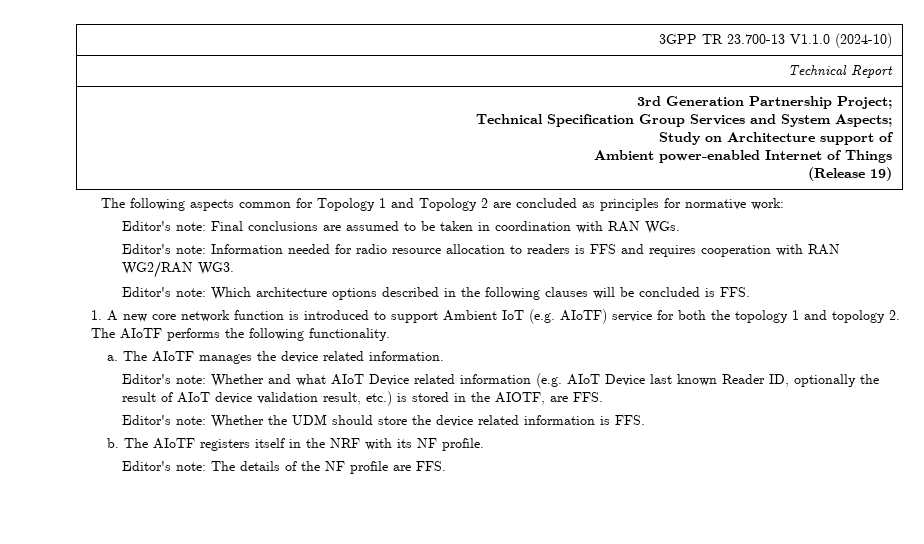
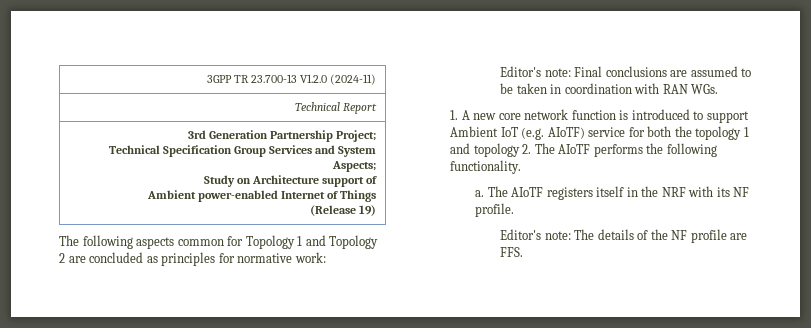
[789,33,892,48] V1.1.0 (2024-10) -> [300,74,377,85] V1.2.0 (2024-11)
[122,244,841,257] [122,261,235,278] [122,287,751,300] // Editor's note: Information needed for radio resource allocation to readers is FFS and requires cooperation with RAN WG2/RAN WG3. // Editor's note: Which architecture options described in the following clauses will be concluded is FFS. -> (719, 89) none
[198,351,444,364] [122,373,880,388] [122,391,604,406] [122,414,646,428] [106,438,195,449] manages the device related information. // Editor's note: Whether and what AIoT Device related information (e.g. AIoT Device last known Reader ID, optionally the result of AIoT device validation result, etc.) is stored in the AIOTF, are FFS. // Editor's note: Whether the UDM should store the device related information is FFS. // b. The AIoTF -> (544, 192) none

